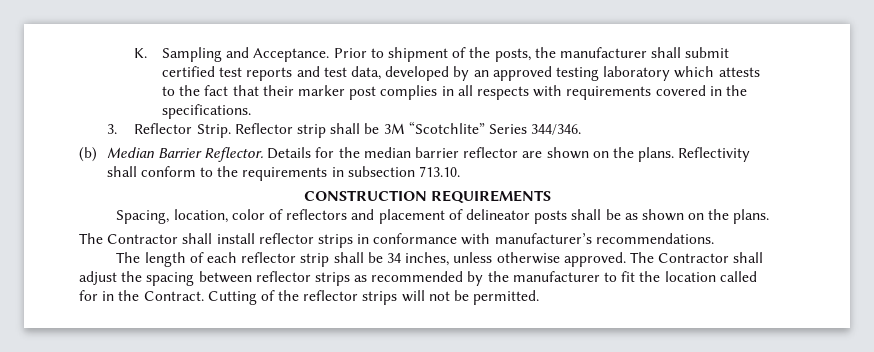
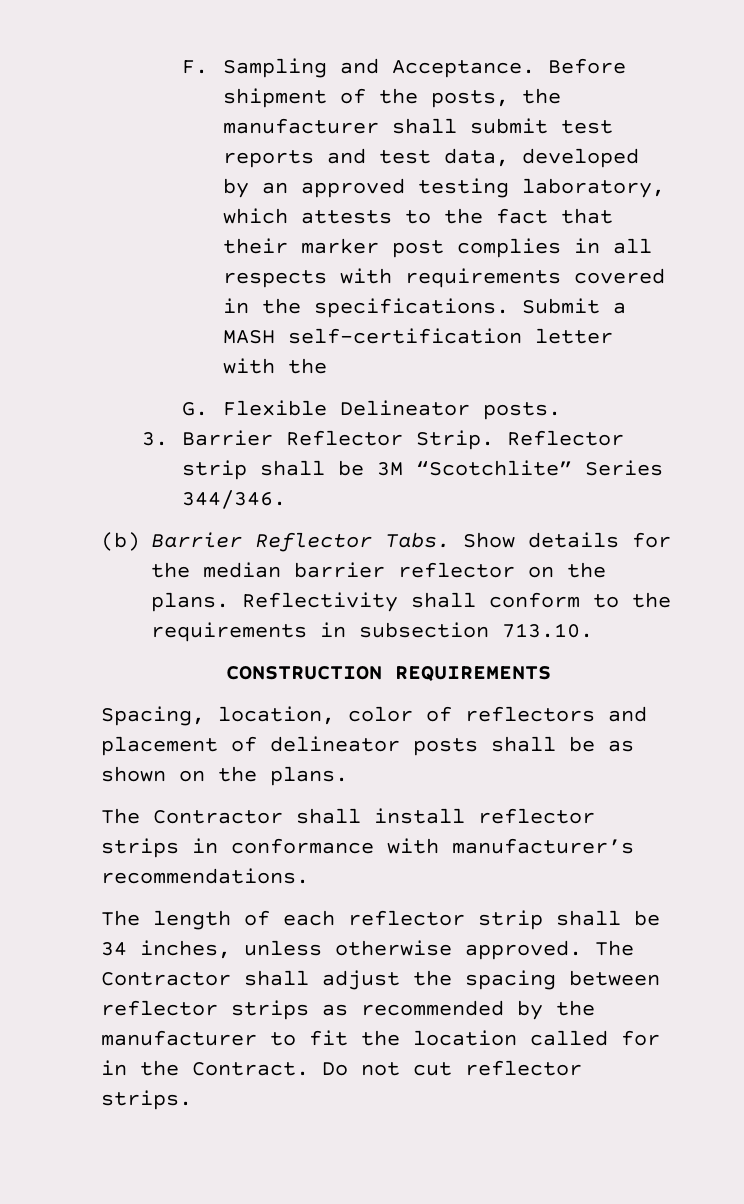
[134,48,148,58] K. -> [182,60,209,74] F.
[333,48,384,58] Prior to -> [547,58,626,74] Before
[162,66,216,77] certified -> (548, 126) none
[603,66,671,81] laboratory -> [521,178,665,198] laboratory,
[106,124,117,134] // 3. -> [521,298,626,314] [222,328,613,344] [222,358,327,374] [182,400,561,420] [141,430,274,446] Submit a MASH self-certification letter with the // G. Flexible Delineator posts. // 3. Barrier
[106,147,312,162] Median Barrier Reflector. Details -> [151,532,619,552] Barrier Reflector Tabs. Show details
[522,147,589,159] are shown -> (515, 570) none
[207,290,540,305] Cutting of the reflector strips will not be permitted. -> [322,1060,582,1076] [101,1090,192,1110] Do not cut reflector strips.

